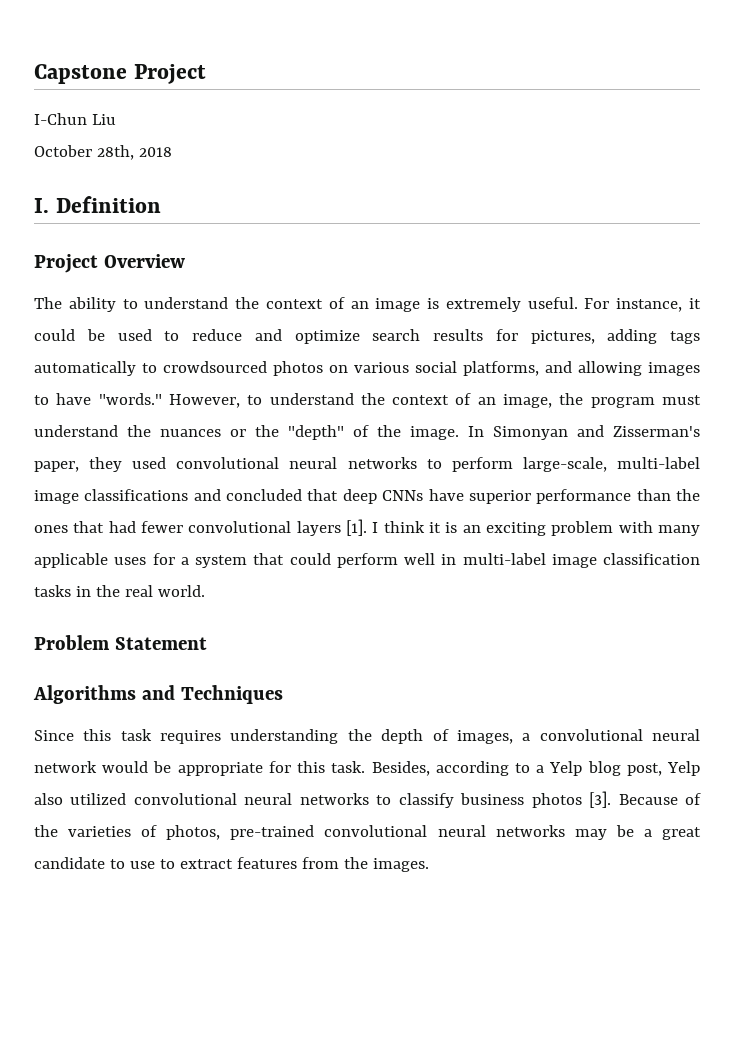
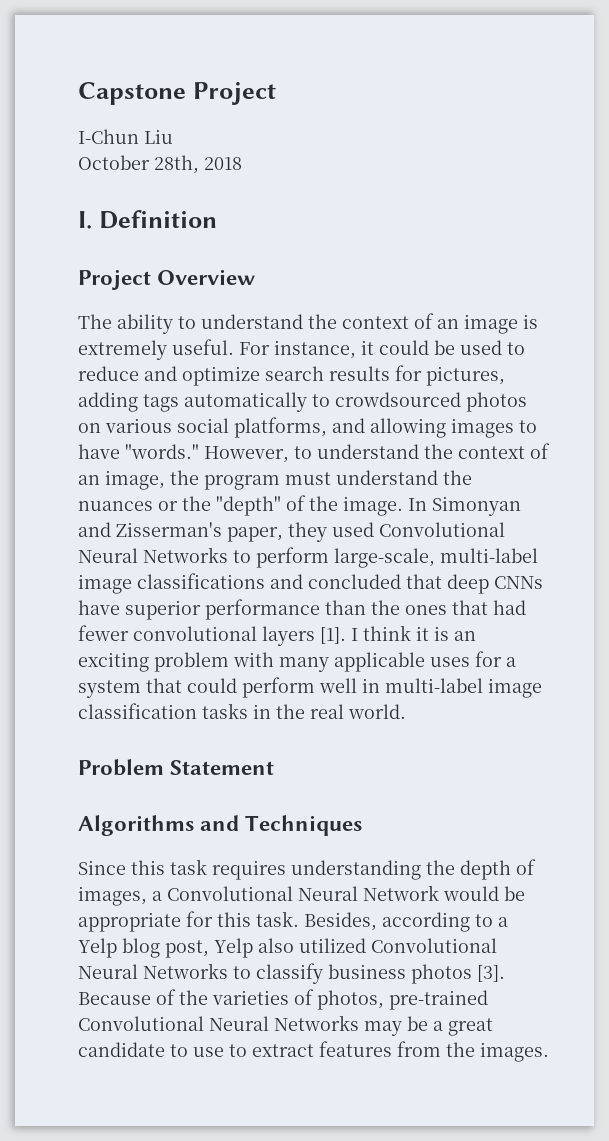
[176,457,417,469] convolutional neural networks -> [379,522,505,537] [78,547,228,563] Convolutional Neural Networks
[539,729,701,741] [34,761,97,773] convolutional neural network -> [167,885,439,901] Convolutional Neural Network
[133,793,369,805] convolutional neural networks -> [371,938,497,953] [78,963,228,979] Convolutional Neural Networks
[324,825,565,837] convolutional neural networks -> [78,1015,359,1031] Convolutional Neural Networks

